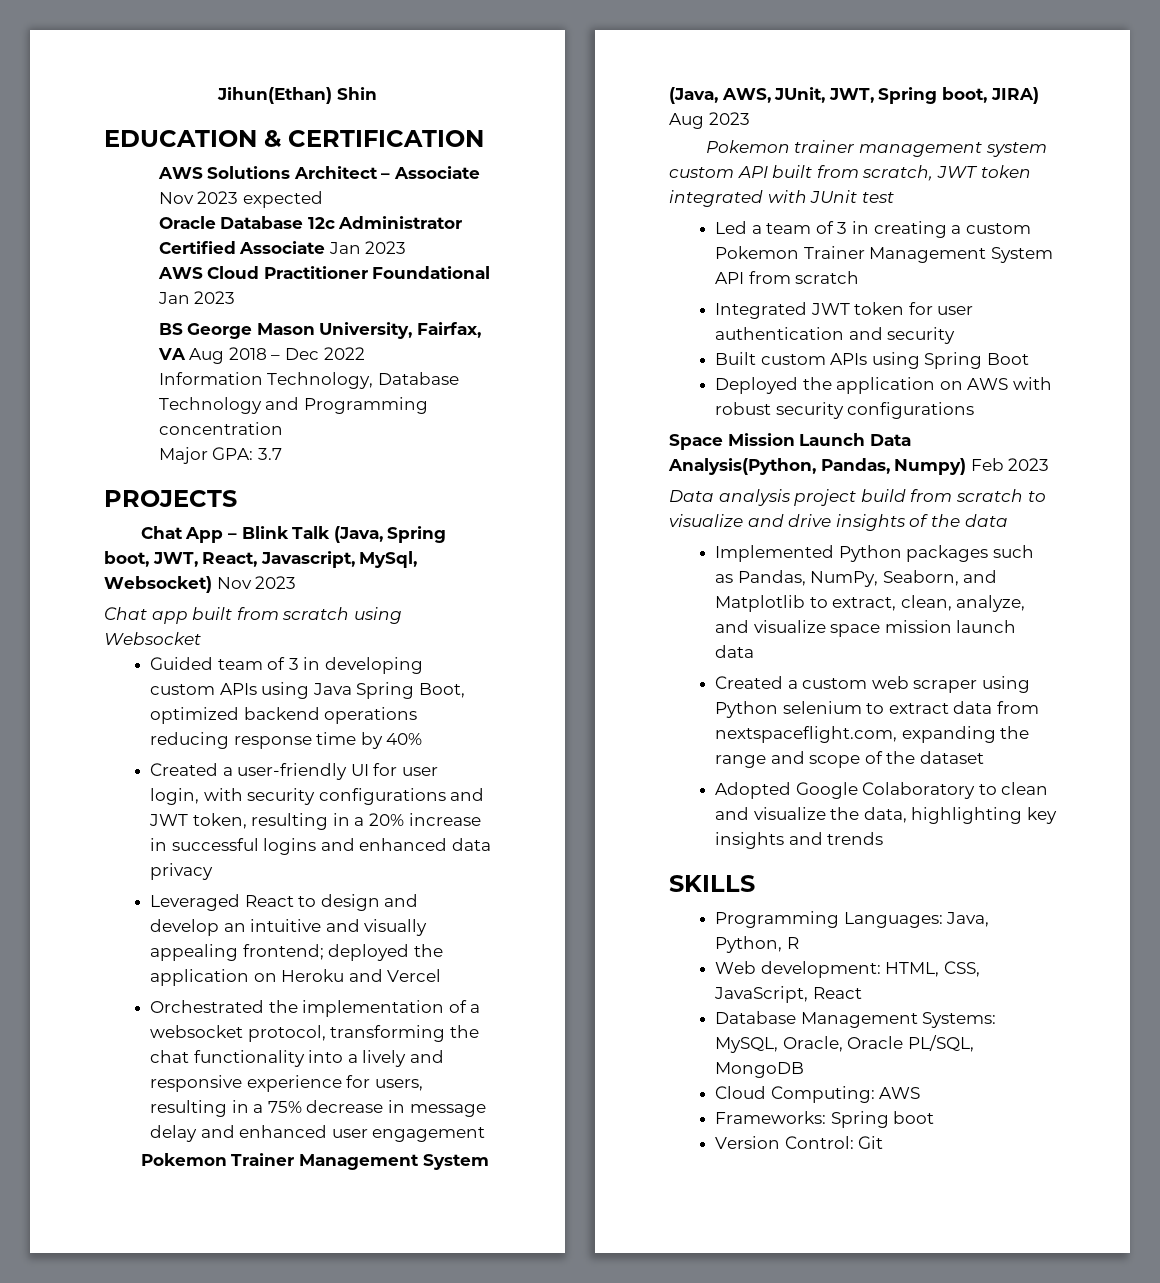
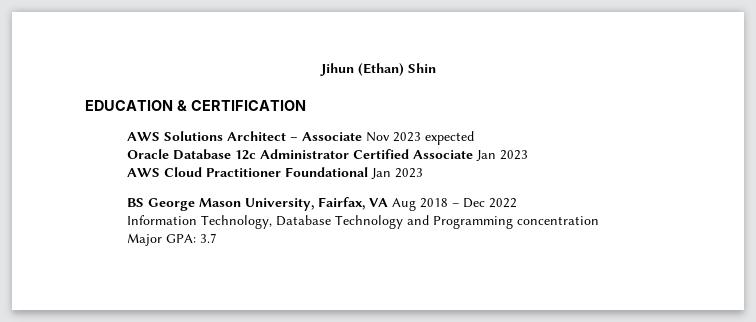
[217,87,333,104] Jihun(Ethan) -> [319,63,404,76] Jihun (Ethan)
[104,490,237,507] [140,526,447,543] [104,551,418,568] [104,576,297,593] [104,607,402,624] [104,632,201,645] [150,657,423,674] [150,682,465,699] [150,707,418,724] [150,732,423,749] [150,763,438,780] [150,788,485,805] [149,813,481,830] [150,838,491,855] [150,863,214,880] [150,894,419,911] [150,919,428,936] [150,944,443,961] [150,969,442,986] [150,1000,481,1017] [150,1025,479,1042] [150,1050,444,1067] [150,1075,423,1092] [150,1100,486,1117] [150,1125,486,1142] [140,1153,489,1170] [669,87,1039,104] [669,112,750,129] [705,140,1047,157] [669,165,1031,181] [669,190,894,207] [715,221,1031,238] [715,246,1053,263] [715,271,860,284] [715,302,974,319] [715,327,956,344] [715,352,1029,369] [715,377,1052,394] [715,402,975,419] [669,433,911,450] [668,458,1050,475] [669,489,1046,506] [669,514,1008,531] [715,545,1034,562] [715,570,998,587] [715,595,1026,612] [715,620,1017,637] [715,645,755,658] [715,676,1030,693] [715,701,1039,718] [715,726,1030,743] [715,751,984,768] [715,782,1049,799] [715,807,1057,824] [715,832,884,849] [669,875,755,892] [715,911,990,928] [715,936,799,953] [715,961,980,978] [714,986,862,1003] [715,1011,997,1028] [715,1035,974,1053] [715,1062,805,1078] [715,1086,921,1103] [715,1111,935,1128] [715,1136,884,1149] // PROJECTS // Chat App – Blink Talk (Java, Spring boot, JWT, React, Javascript, MySql, Websocket) Nov 2023 // Chat app built from scratch using Websocket // Guided team of 3 in developing custom APIs using Java Spring Boot, optimized backend operations reducing response time by 40% // Created a user-friendly UI for user login, with security configurations and JWT token, resulting in a 20% increase in successful logins and enhanced data privacy // Leveraged React to design and develop an intuitive and visually appealing frontend; deployed the application on Heroku and Vercel // Orchestrated the implementation of a websocket protocol, transforming the chat functionality into a lively and responsive experience for users, resulting in a 75% decrease in message delay and enhanced user engagement // Pokemon Trainer Management System (Java, AWS, JUnit, JWT, Spring boot, JIRA) Aug 2023 // Pokemon trainer management system custom API built from scratch, JWT token integrated with JUnit test // Led a team of 3 in creating a custom Pokemon Trainer Management System API from scratch // Integrated JWT token for user authentication and security // Built custom APIs using Spring Boot // Deployed the application on AWS with robust security configurations // Space Mission Launch Data Analysis(Python, Pandas, Numpy) Feb 2023 // Data analysis project build from scratch to visualize and drive insights of the data // Implemented Python packages such as Pandas, NumPy, Seaborn, and Matplotlib to extract, clean, analyze, and visualize space mission launch data // Created a custom web scraper using Python selenium to extract data from nextspaceflight.com, expanding the range and scope of the dataset // Adopted Google Colaboratory to clean and visualize the data, highlighting key insights and trends // SKILLS // Programming Languages: Java, Python, R // Web development: HTML, CSS, JavaScript, React // Database Management Systems: MySQL, Oracle, Oracle PL/SQL, MongoDB // Cloud Computing: AWS // Frameworks: Spring boot // Version Control: Git -> (218, 238) none

